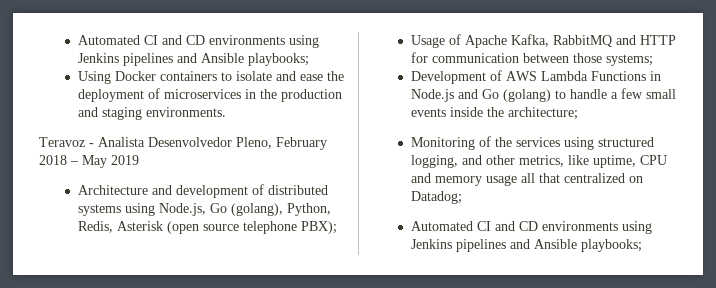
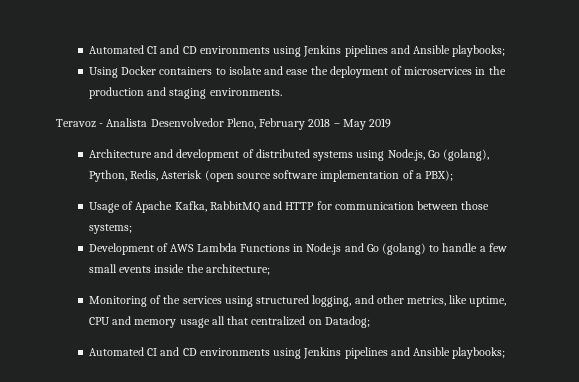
[242,221,297,234] telephone -> [273,170,422,182] software implementation of a

